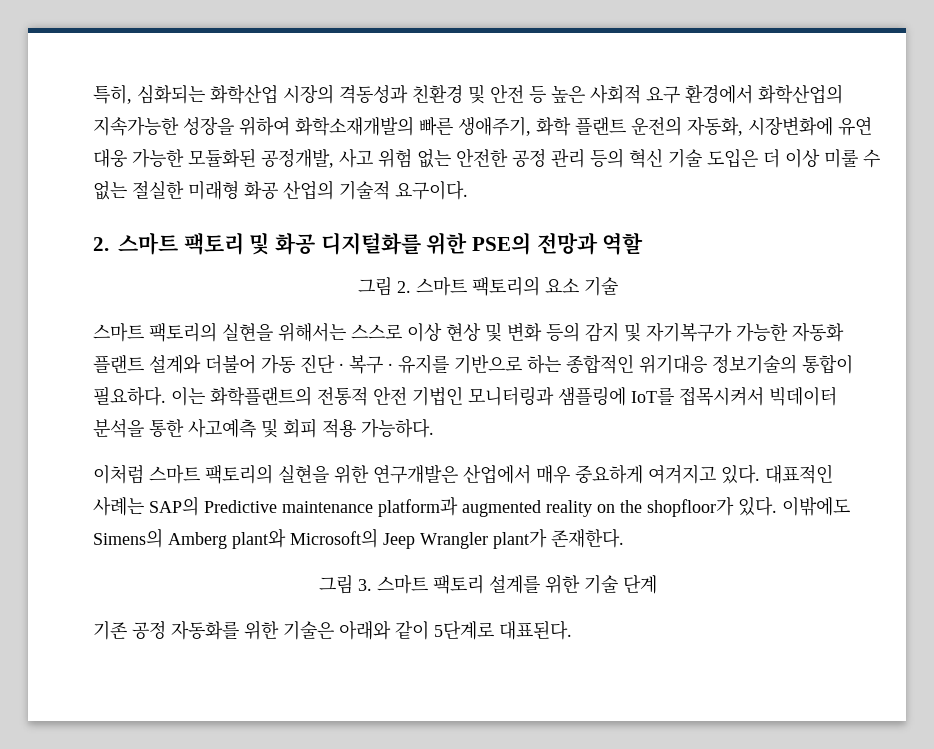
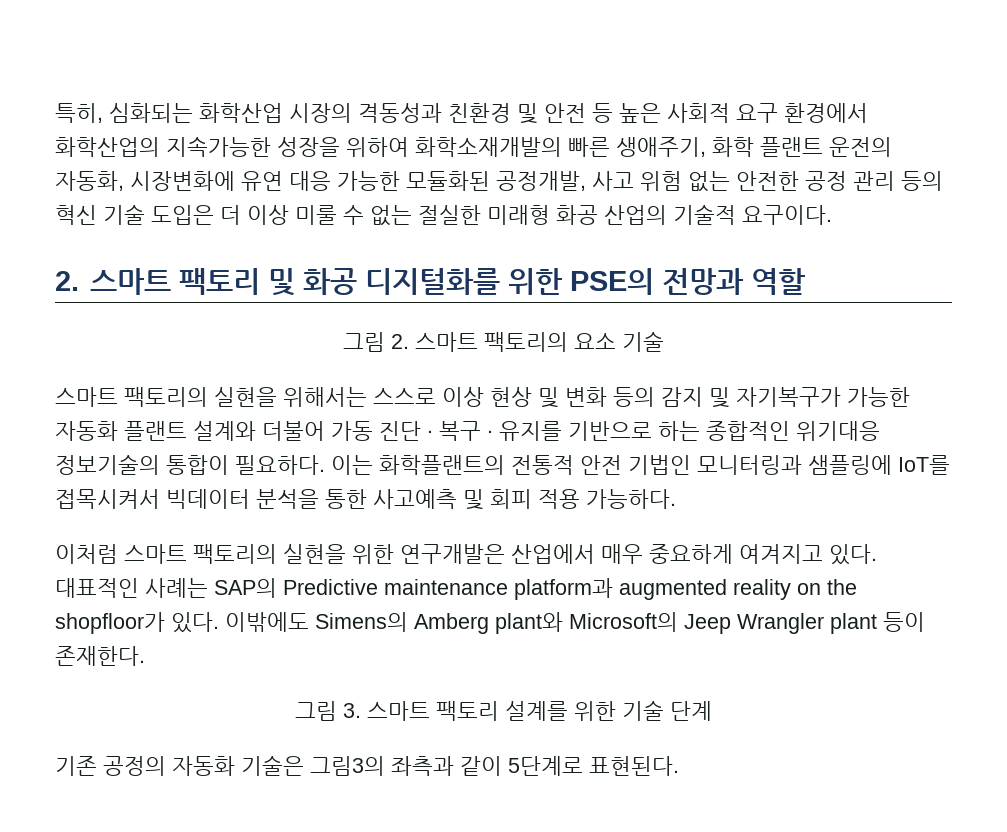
[93,149,127,168] 대웅 -> [289,171,331,191] 대응
[493,529,547,549] plant가 -> [830,612,925,634] plant 등이
[132,620,391,640] 공정 자동화를 위한 기술은 아래와 -> [103,755,454,776] 공정의 자동화 기술은 그림3의 좌측과
[499,620,572,640] 대표된다. -> [589,756,679,776] 표현된다.

